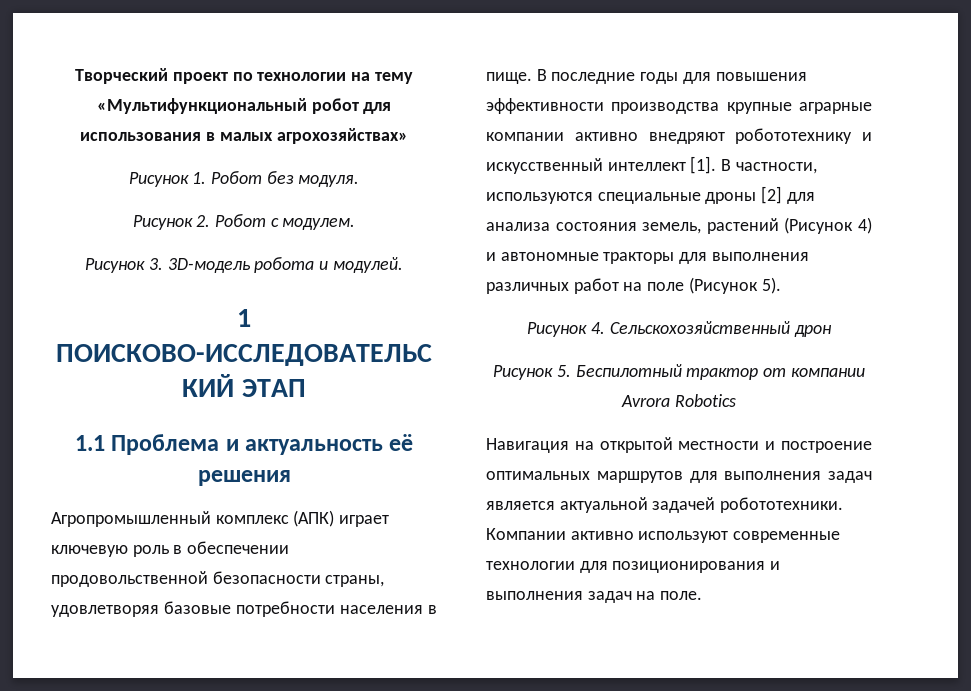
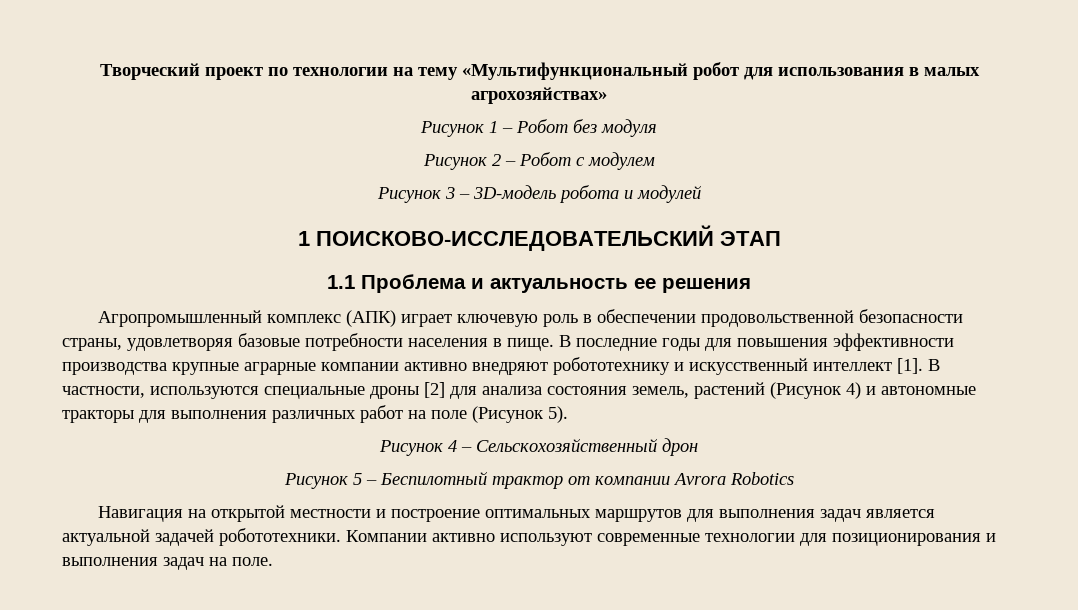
[192,172,207,184] 1. -> [489,121,513,133] 1 –
[298,175,360,187] [132,215,211,230] модуля. // Рисунок 2. -> [601,119,657,137] [422,154,516,170] модуля // Рисунок 2 –
[282,218,356,230] [85,258,163,273] модулем. // Рисунок 3. -> [587,152,655,170] [376,187,470,203] модулем // Рисунок 3 –
[332,257,403,273] модулей. -> [636,185,702,203] модулей
[389,434,414,451] её -> [634,278,656,289] ее
[591,322,606,334] 4. -> [448,440,472,452] 4 –
[556,365,571,377] 5. -> [352,473,377,485] 5 –

